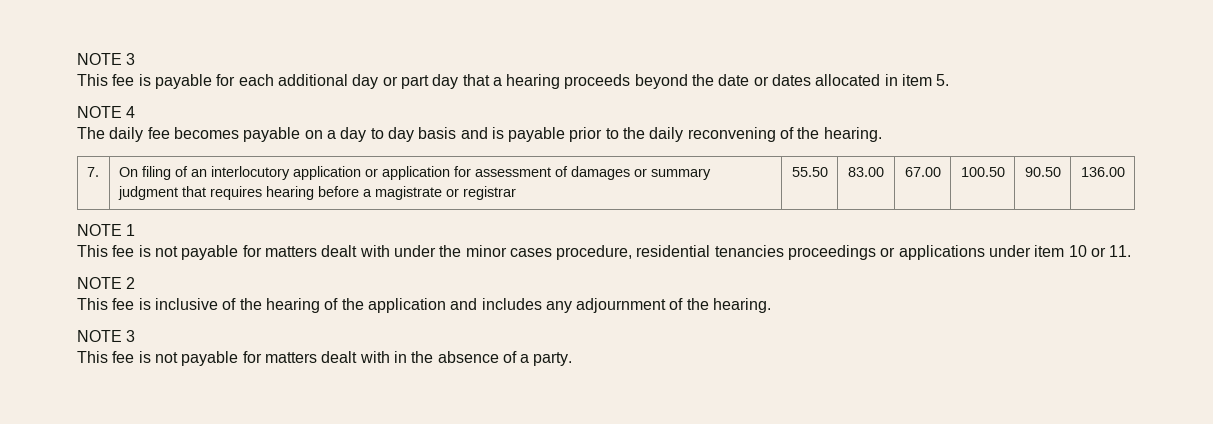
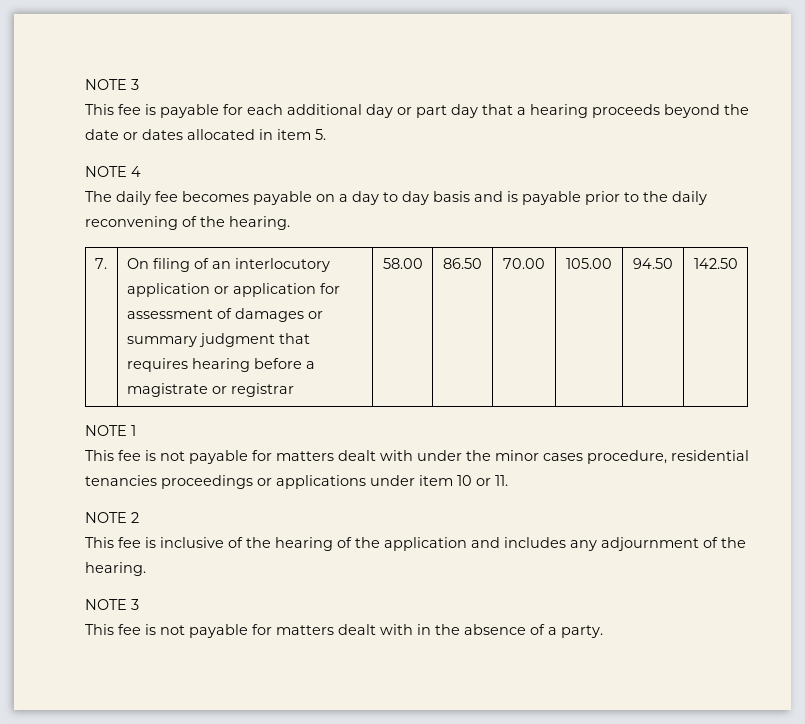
[791,167,828,177] [848,167,884,177] [904,167,941,177] [960,167,1005,177] [1024,167,1061,177] [1080,167,1125,177] 55.50 | 83.00 | 67.00 | 100.50 | 90.50 | 136.00 -> [382,258,423,269] [443,258,482,269] [503,258,545,269] [566,258,612,269] [633,258,673,269] [693,258,738,269] 58.00 | 86.50 | 70.00 | 105.00 | 94.50 | 142.50

